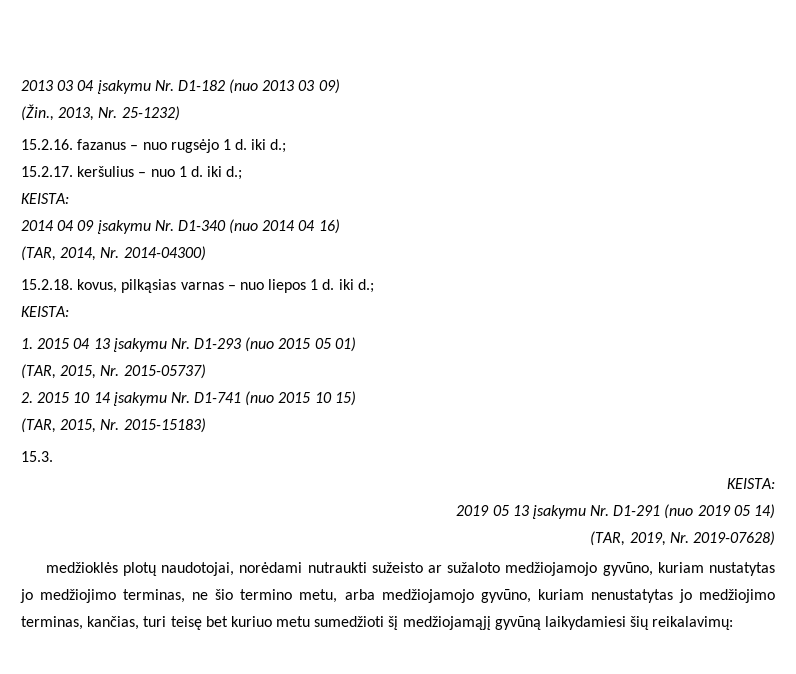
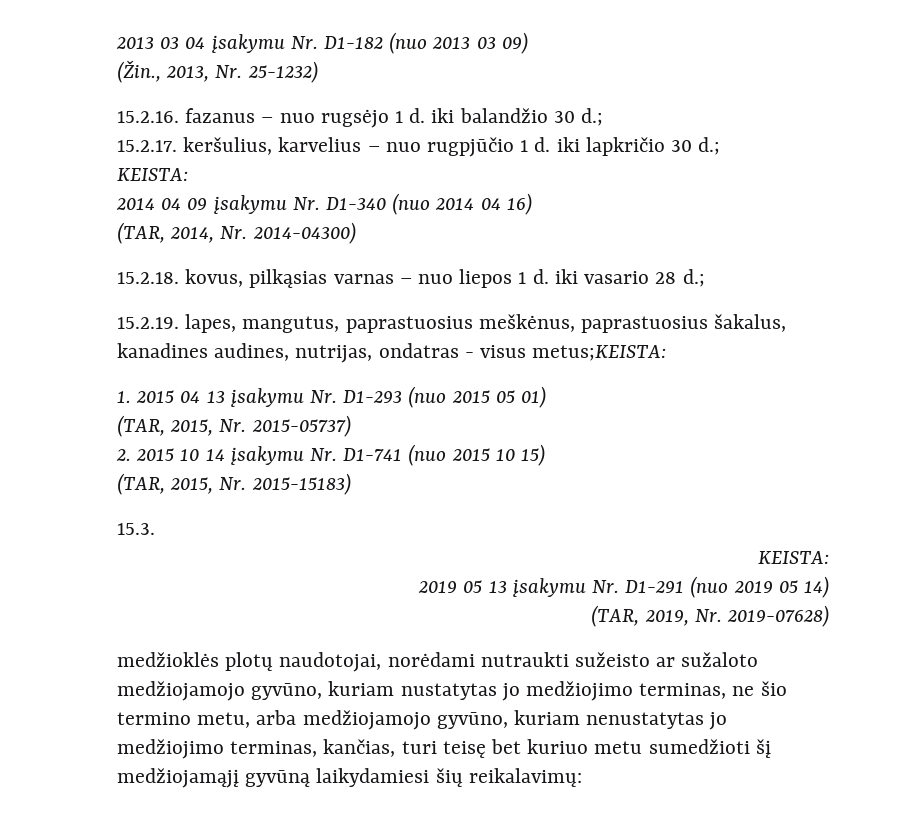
(267, 144) none -> [459,108,575,123] balandžio 30
[77,166,223,177] keršulius – nuo 1 d. iki -> [183,137,693,157] keršulius, karvelius – nuo rugpjūčio 1 d. iki lapkričio 30
[357,279,374,293] [21,306,69,317] d.; // KEISTA: -> [584,269,705,287] [117,314,787,333] [117,343,667,363] vasario 28 d.; // 15.2.19. lapes, mangutus, paprastuosius meškėnus, paprastuosius šakalus, kanadines audines, nutrijas, ondatras - visus metus;KEISTA:

